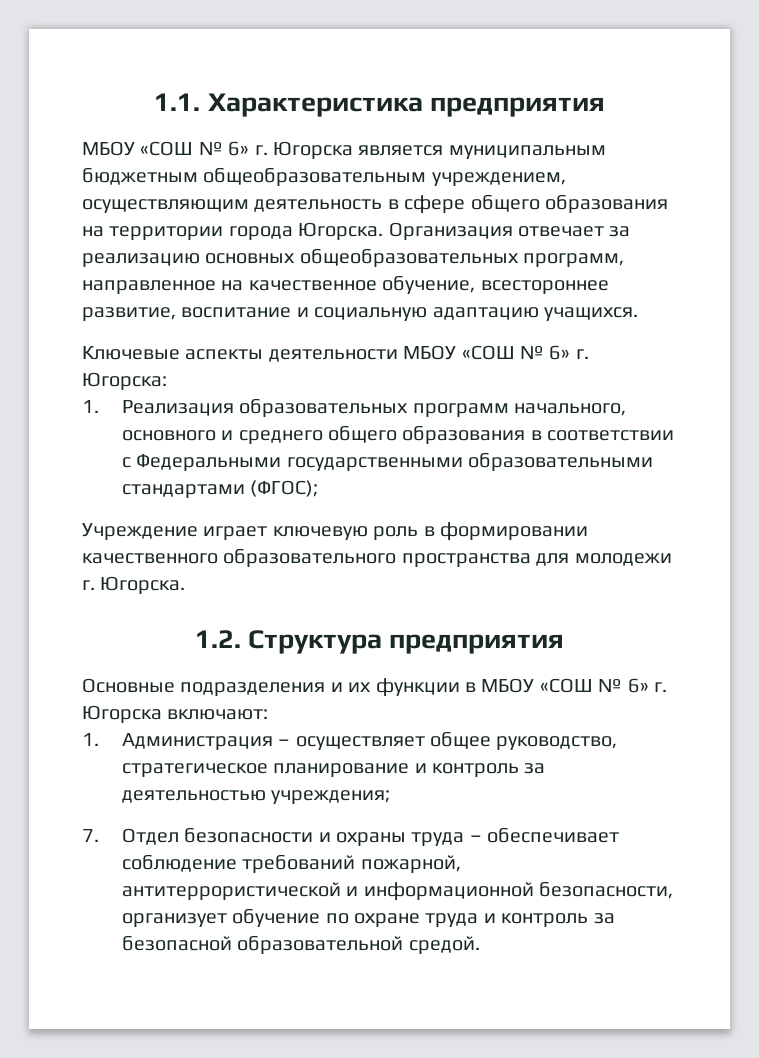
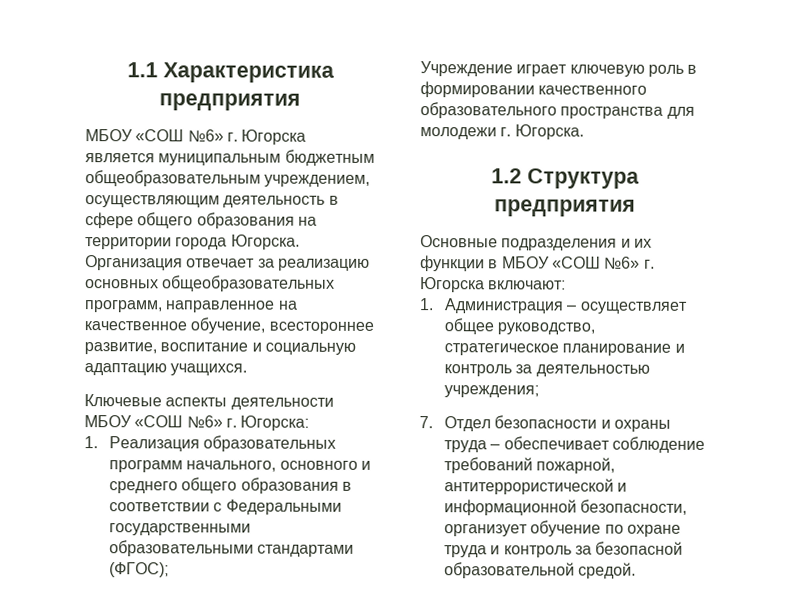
[154,93,201,111] 1.1. -> [126,62,158,78] 1.1
[198,141,250,156] № 6» -> [187,129,224,143] №6»
[520,345,571,360] № 6» -> [186,415,223,429] №6»
[194,630,241,648] 1.2. -> [491,168,522,184] 1.2
[598,678,649,693] № 6» -> [604,256,641,270] №6»

